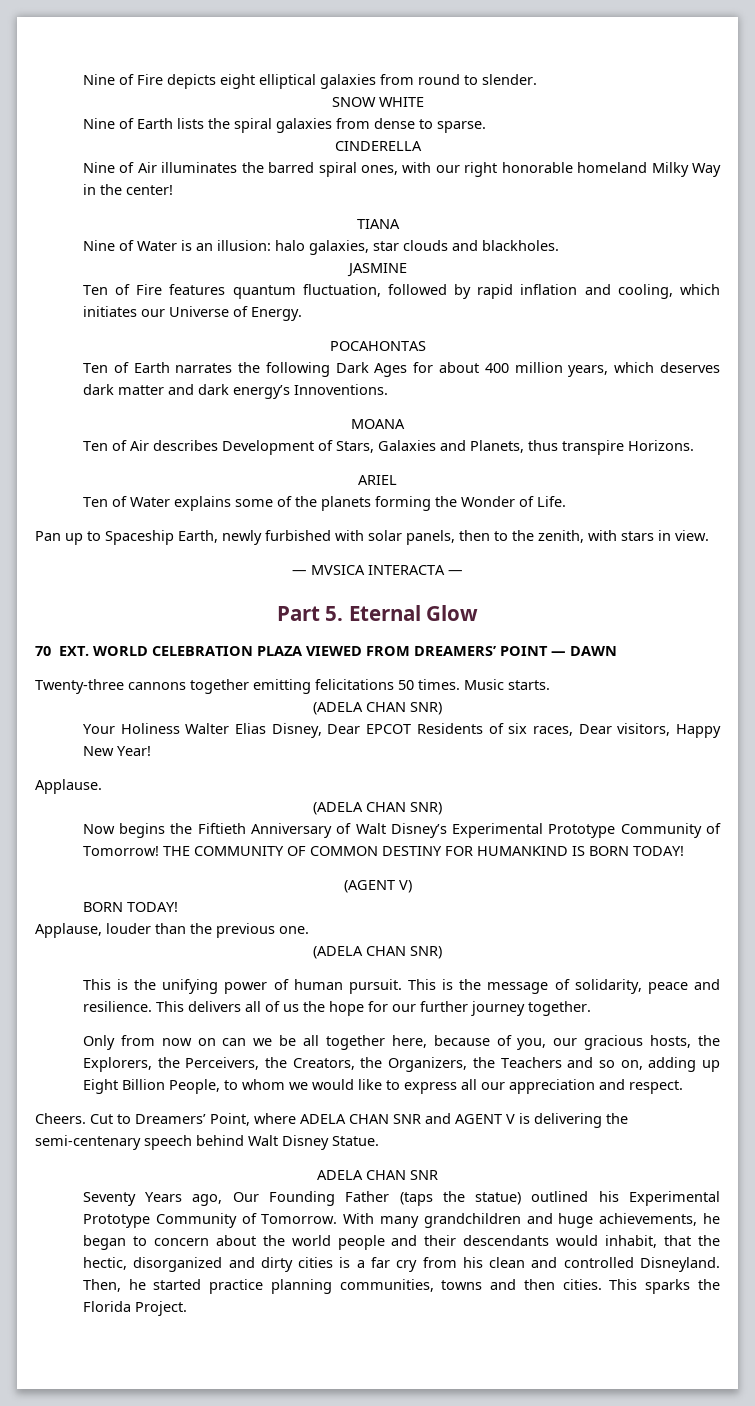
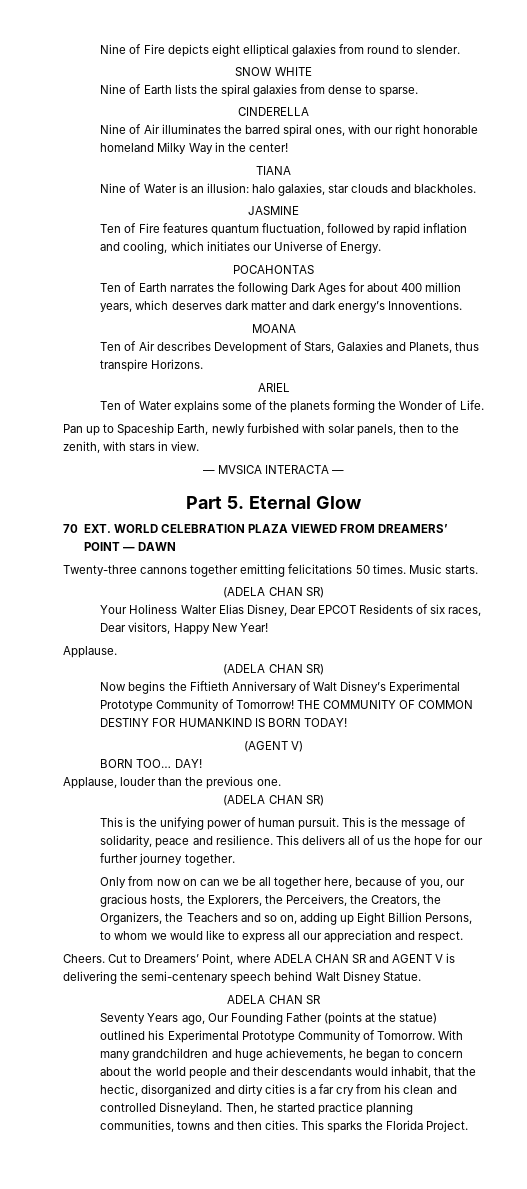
[410,702,442,715] SNR) -> [305,587,324,598] SR)
[410,802,442,815] SNR) -> [305,664,324,675] SR)
[126,902,178,912] TODAY! -> [136,759,202,768] TOO… DAY!
[410,946,442,959] SNR) -> [305,795,324,806] SR)
[168,1079,220,1094] People, -> [425,913,473,924] Persons,
[393,1114,421,1124] SNR -> [351,954,367,963] SR
[410,1170,438,1180] SNR -> [305,995,321,1004] SR
[399,1192,433,1206] (taps -> [323,1012,376,1025] (points at

